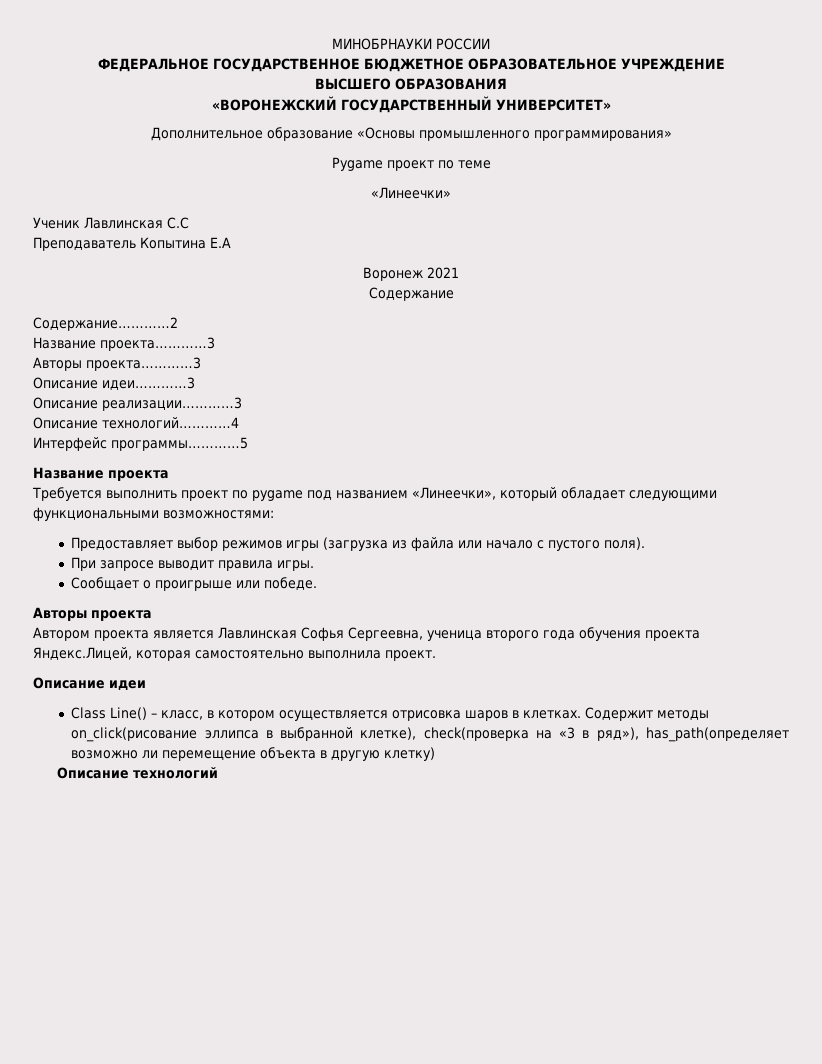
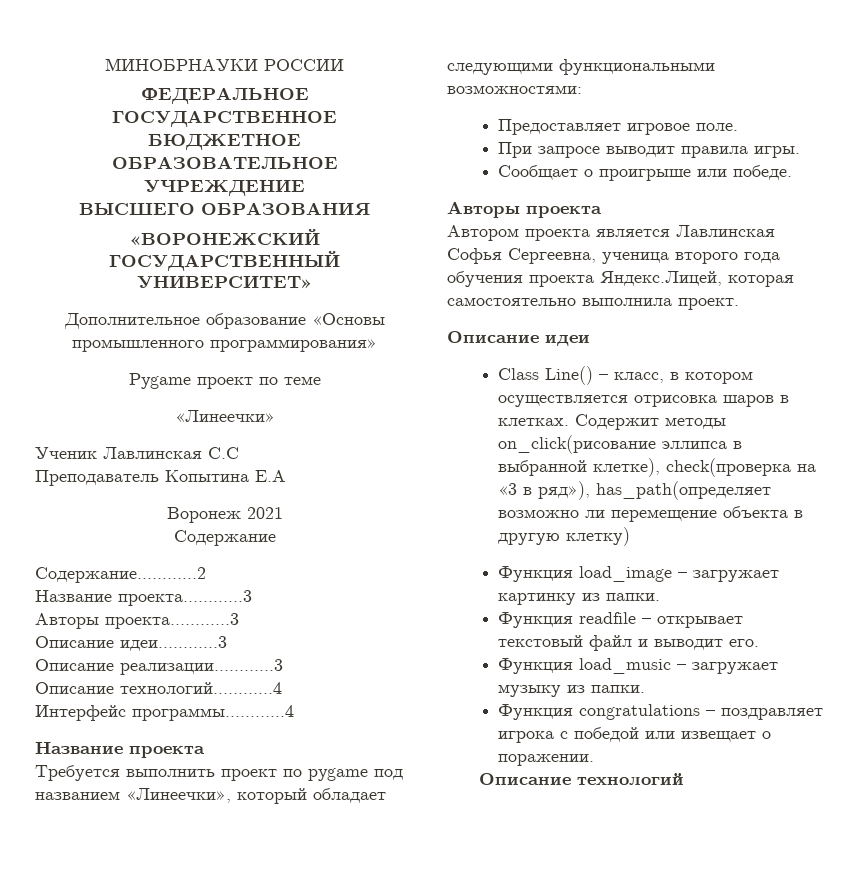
[111,437,248,451] программы…………5 -> [132,705,294,721] программы…………4
[177,537,646,551] выбор режимов игры (загрузка из файла или начало с пустого поля). -> [627,123,739,135] игровое поле.
(436, 754) none -> [498,566,780,582] [498,593,661,605] [498,612,744,628] [498,635,760,651] [498,658,779,674] [498,684,646,697] [498,704,824,720] [498,727,772,743] [498,754,595,766] // Функция load_image – загружает картинку из папки. // Функция readfile – открывает текстовый файл и выводит его. // Функция load_music – загружает музыку из папки. // Функция congratulations – поздравляет игрока с победой или извещает о поражении.

